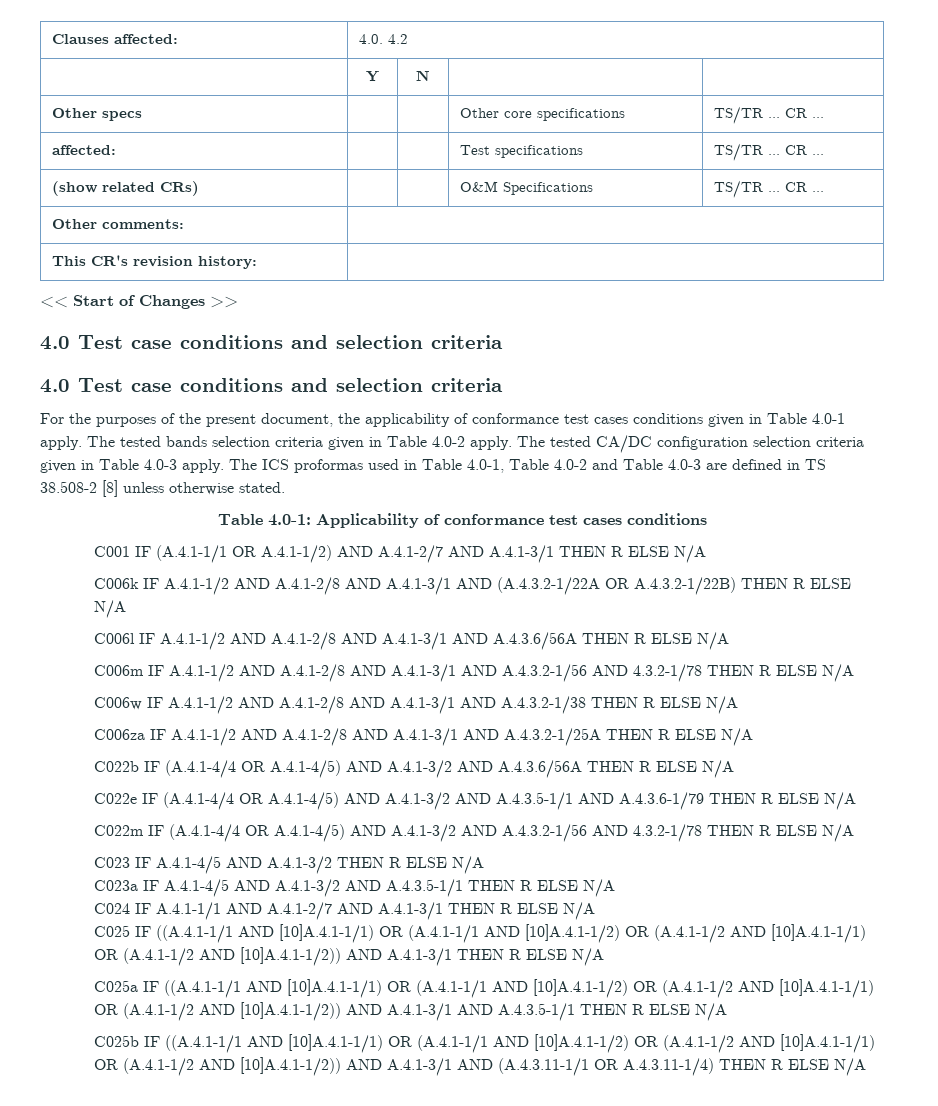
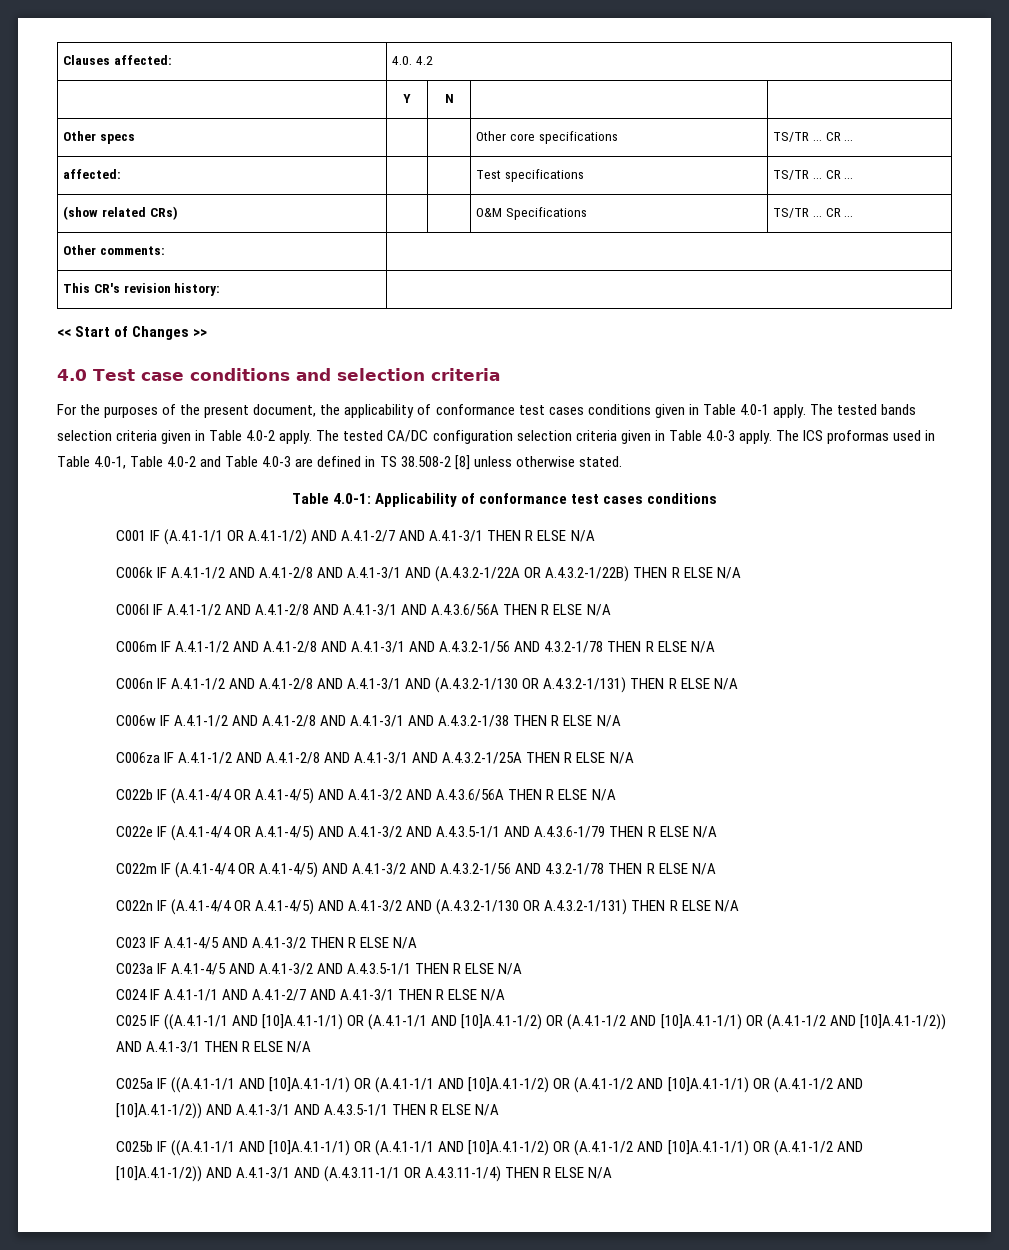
[40,378,503,393] // 4.0 Test case conditions and selection criteria -> (500, 374) none
(855, 673) none -> [115,677,738,693] // C006n IF A.4.1-1/2 AND A.4.1-2/8 AND A.4.1-3/1 AND (A.4.3.2-1/130 OR A.4.3.2-1/131) THEN R ELSE N/A
(855, 833) none -> [115,899,739,915] // C022n IF (A.4.1-4/4 OR A.4.1-4/5) AND A.4.1-3/2 AND (A.4.3.2-1/130 OR A.4.3.2-1/131) THEN R ELSE N/A

